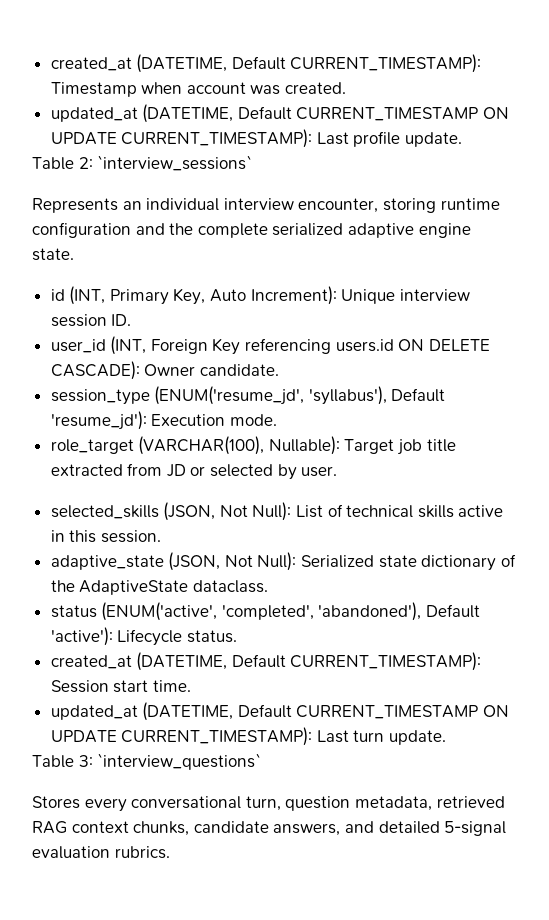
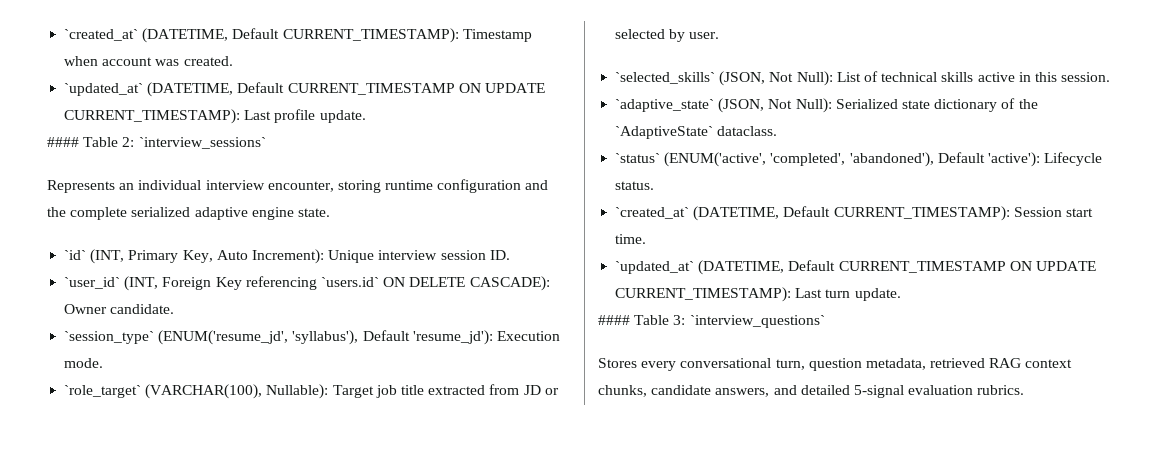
[50,57,132,71] created_at -> [64,29,139,41] `created_at`
[50,107,138,122] updated_at -> [64,83,144,96] `updated_at`
(463, 139) none -> [47,137,79,147] ####
[50,289,65,301] id -> [64,250,87,260] `id`
[50,339,106,353] user_id -> [64,277,121,289] `user_id`
[335,339,394,352] users.id -> [320,277,379,287] `users.id`
[50,389,150,405] session_type -> [64,331,155,344] `session_type`
[50,439,134,454] role_target -> [64,385,142,398] `role_target`
[50,505,159,519] selected_skills -> [615,72,716,84] `selected_skills`
[50,555,164,570] adaptive_state -> [615,99,715,112] `adaptive_state`
[79,580,189,595] AdaptiveState -> [615,126,714,139] `AdaptiveState`
[50,605,97,618] status -> [615,153,661,163] `status`
[50,655,132,669] created_at -> [615,207,690,219] `created_at`
[50,705,138,720] updated_at -> [615,261,695,274] `updated_at`
(447, 737) none -> [598,315,630,325] ####

